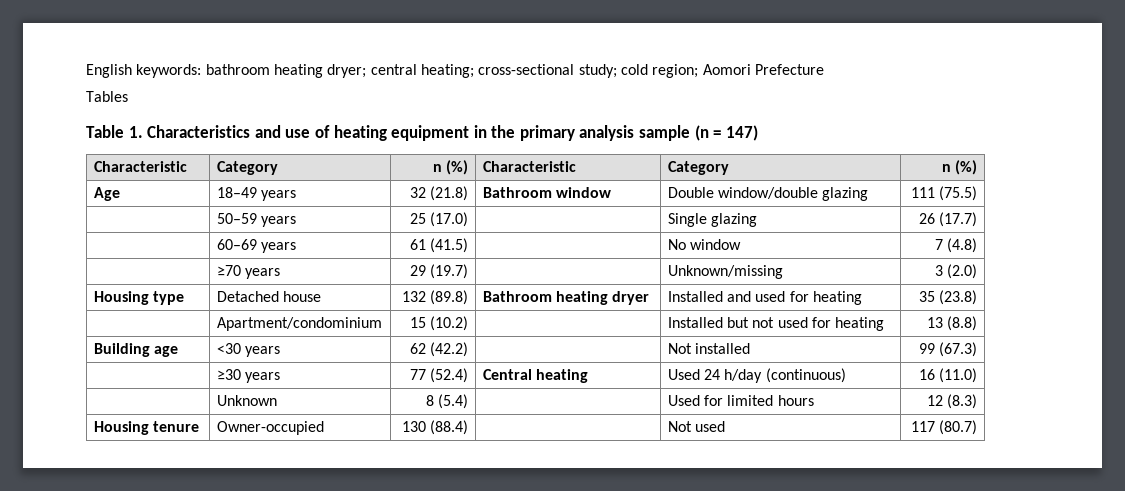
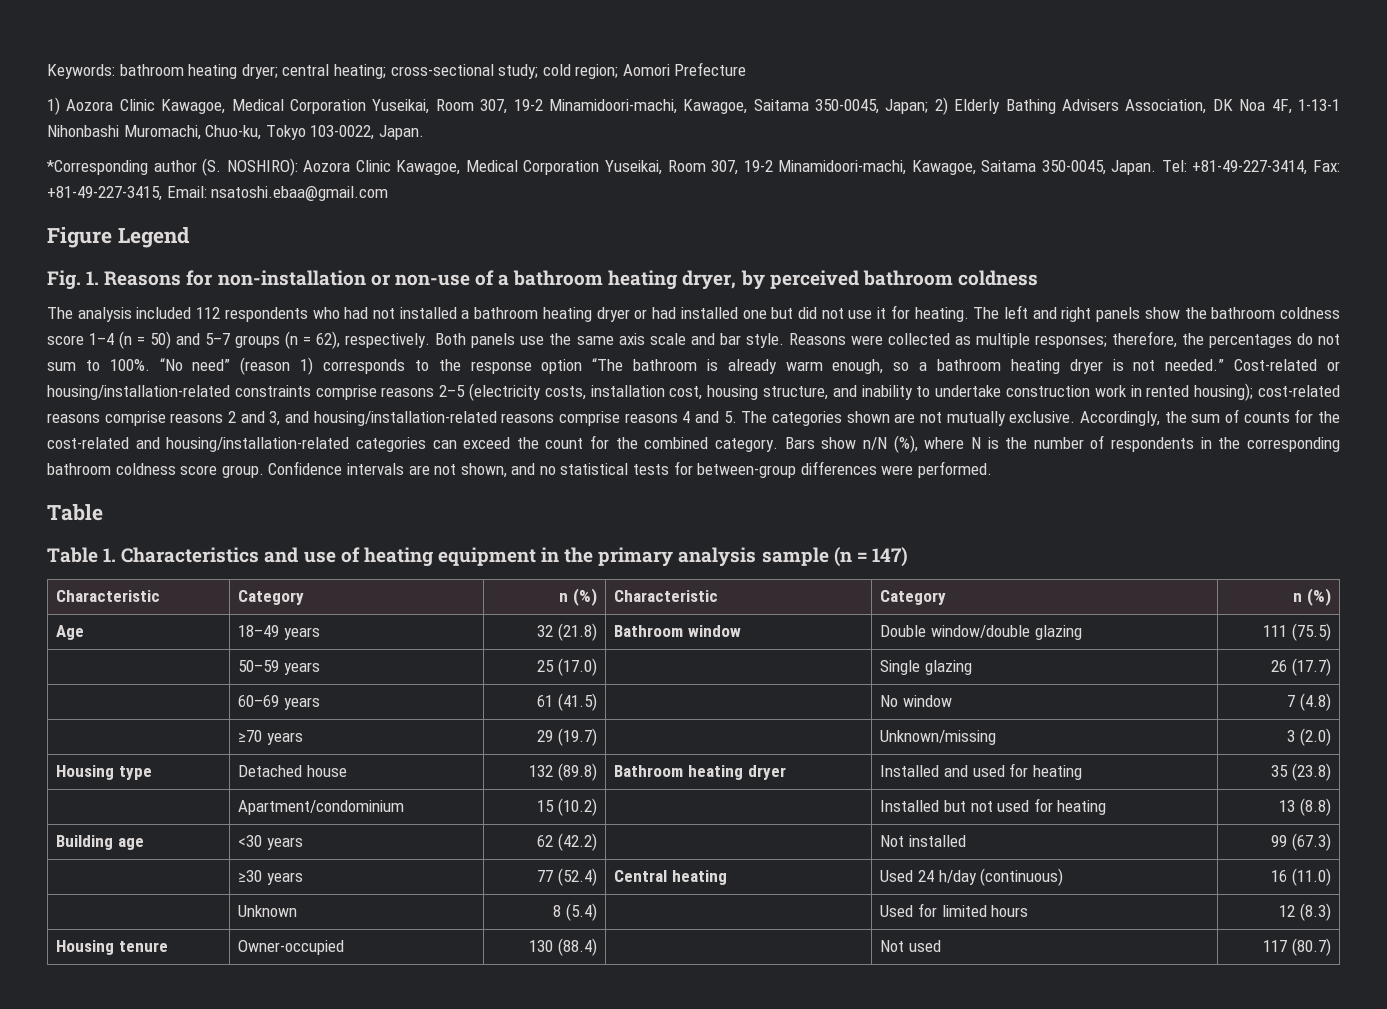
[86,64,202,78] English keywords: -> [47,64,115,79] Keywords:
[86,91,128,102] Tables -> [47,97,1340,115] [47,125,424,140] [46,158,1340,176] [47,186,389,201] [47,227,190,248] [47,270,1038,290] [47,305,1340,322] [47,331,1340,349] [47,357,1341,375] [47,383,1340,401] [47,409,1341,426] [47,435,1341,453] [47,461,993,478] [47,504,103,521] 1) Aozora Clinic Kawagoe, Medical Corporation Yuseikai, Room 307, 19-2 Minamidoori-machi, Kawagoe, Saitama 350-0045, Japan; 2) Elderly Bathing Advisers Association, DK Noa 4F, 1-13-1 Nihonbashi Muromachi, Chuo-ku, Tokyo 103-0022, Japan. // *Corresponding author (S. NOSHIRO): Aozora Clinic Kawagoe, Medical Corporation Yuseikai, Room 307, 19-2 Minamidoori-machi, Kawagoe, Saitama 350-0045, Japan. Tel: +81-49-227-3414, Fax: +81-49-227-3415, Email: nsatoshi.ebaa@gmail.com // Figure Legend // Fig. 1. Reasons for non-installation or non-use of a bathroom heating dryer, by perceived bathroom coldness // The analysis included 112 respondents who had not installed a bathroom heating dryer or had installed one but did not use it for heating. The left and right panels show the bathroom coldness score 1–4 (n = 50) and 5–7 groups (n = 62), respectively. Both panels use the same axis scale and bar style. Reasons were collected as multiple responses; therefore, the percentages do not sum to 100%. “No need” (reason 1) corresponds to the response option “The bathroom is already warm enough, so a bathroom heating dryer is not needed.” Cost-related or housing/installation-related constraints comprise reasons 2–5 (electricity costs, installation cost, housing structure, and inability to undertake construction work in rented housing); cost-related reasons comprise reasons 2 and 3, and housing/installation-related reasons comprise reasons 4 and 5. The categories shown are not mutually exclusive. Accordingly, the sum of counts for the cost-related and housing/installation-related categories can exceed the count for the combined category. Bars show n/N (%), where N is the number of respondents in the corresponding bathroom coldness score group. Confidence intervals are not shown, and no statistical tests for between-group differences were performed. // Table

